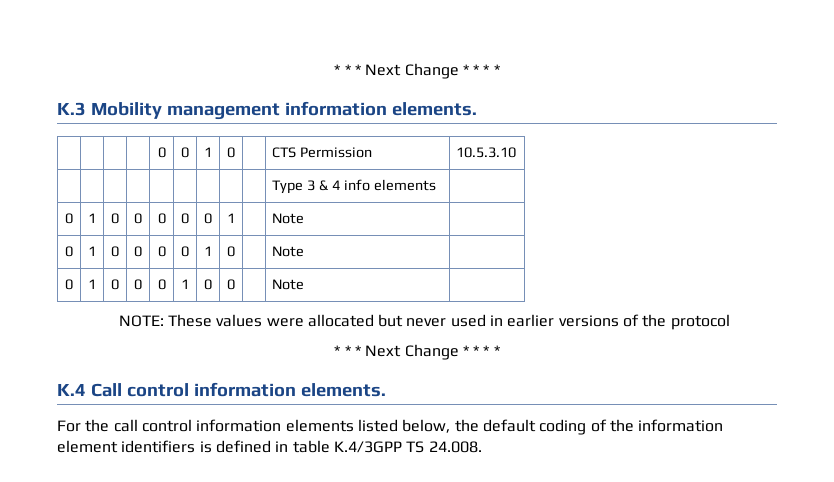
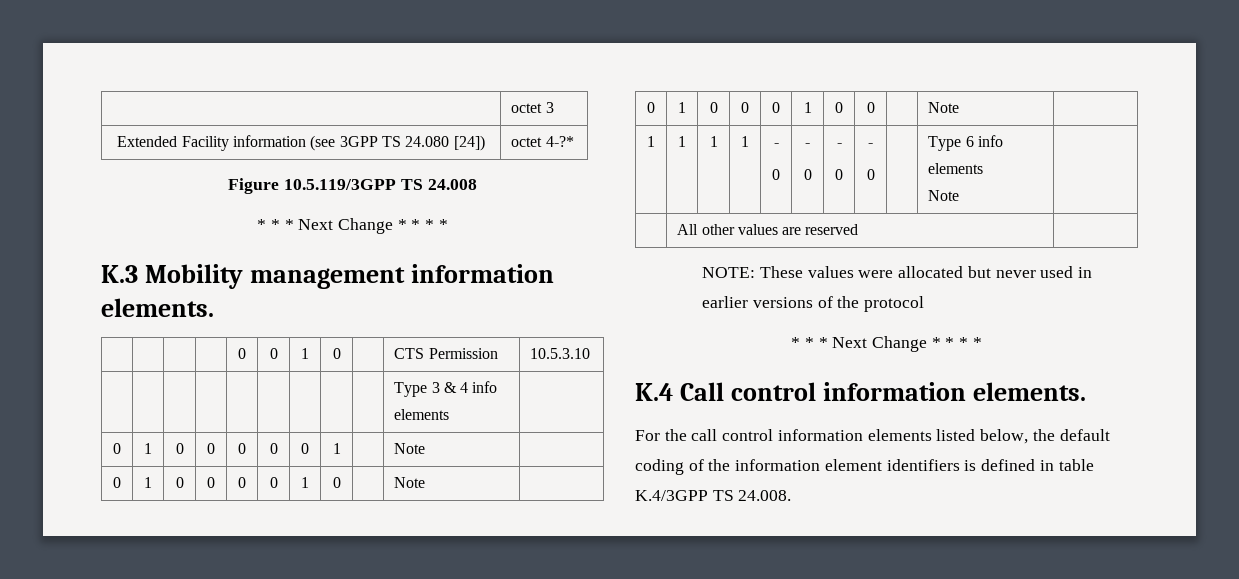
(334, 69) none -> [511,102,554,113] [117,135,485,151] [511,136,574,147] [228,178,477,194] | octet 3 // Extended Facility information (see 3GPP TS 24.080 [24]) | octet 4-?* // Figure 10.5.119/3GPP TS 24.008 //
(305, 284) none -> [647,136,655,147] [678,136,686,147] [709,136,718,147] [741,136,749,147] [773,143,779,147] [772,169,780,180] [805,143,810,147] [803,169,812,180] [836,143,842,147] [835,169,843,180] [868,143,873,147] [866,169,875,180] [928,135,1003,151] [928,163,984,174] [928,190,960,201] [677,224,859,235] // 1 | 1 | 1 | 1 | - // 0 | - // 0 | - // 0 | - // 0 | | Type 6 info elements // Note | // | All other values are reserved |

